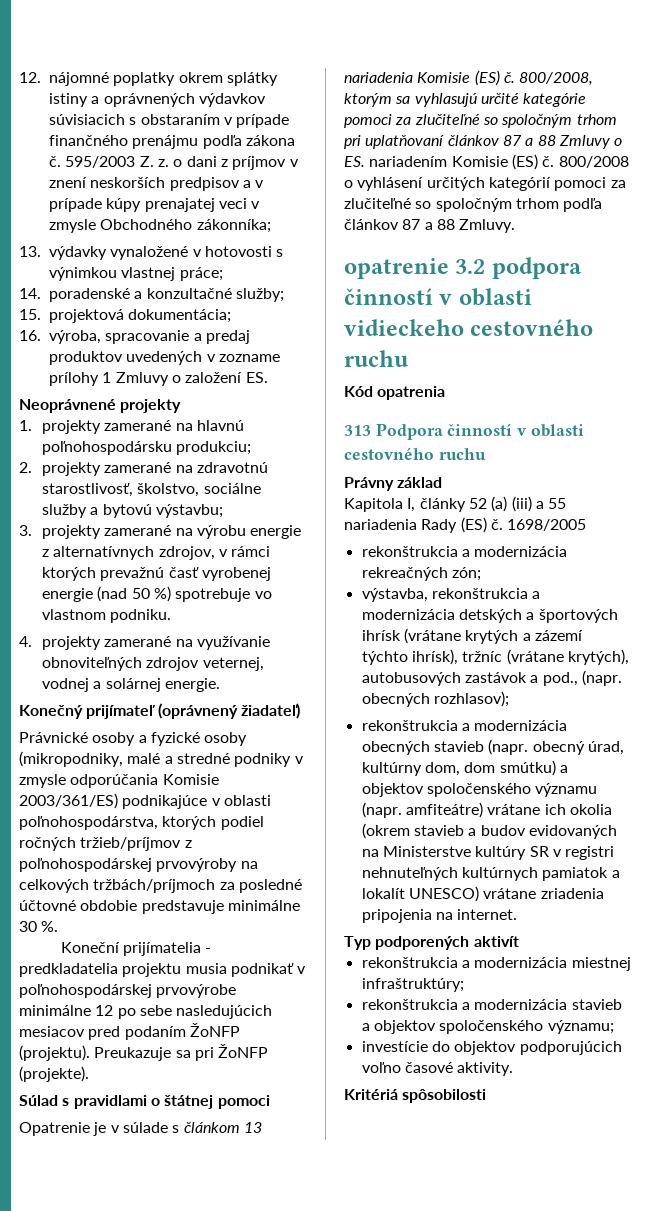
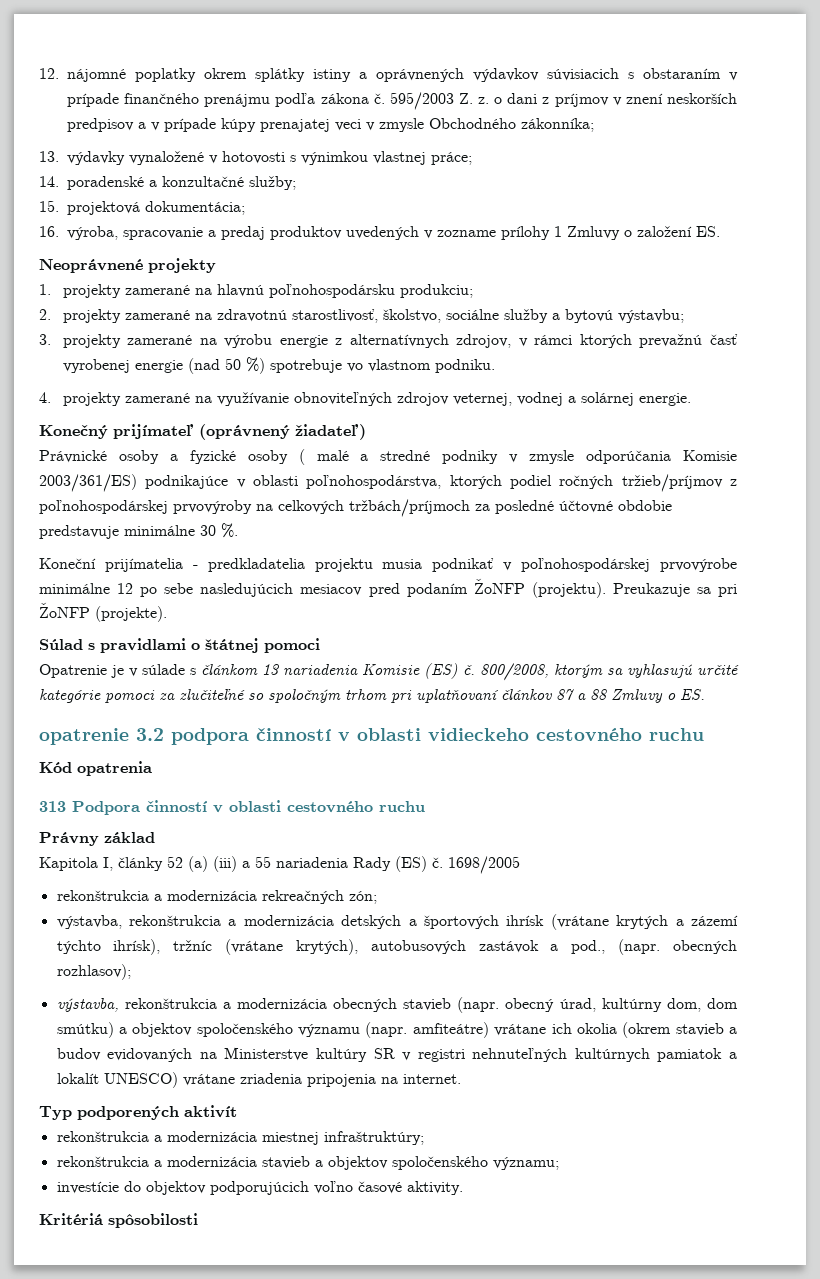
[19,751,123,767] (mikropodniky, -> [298,449,305,465] (
[369,154,629,170] [344,177,626,191] [344,198,603,212] [344,219,516,233] nariadením Komisie (ES) č. 800/2008 o vyhlásení určitých kategórií pomoci za zlučiteľné so spoločným trhom podľa článkov 87 a 88 Zmluvy. -> (705, 694) none
(509, 699) none -> [56,998,119,1012] výstavba,

